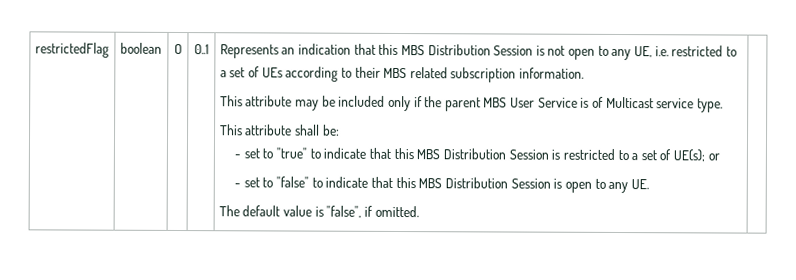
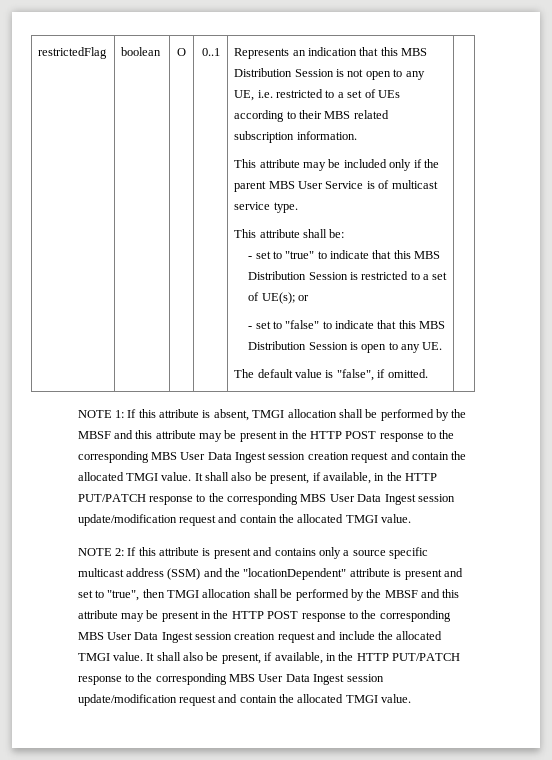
[605,96,654,109] Multicast -> [391,180,438,189] multicast
(419, 211) none -> [77,409,467,421] [77,430,455,442] [77,451,467,463] [77,472,438,484] [77,493,455,505] [77,514,412,526] [77,547,429,559] [77,568,463,580] [77,589,460,601] [77,610,451,622] [77,631,443,643] [77,652,461,664] [77,673,384,685] [77,694,412,706] // NOTE 1: If this attribute is absent, TMGI allocation shall be performed by the MBSF and this attribute may be present in the HTTP POST response to the corresponding MBS User Data Ingest session creation request and contain the allocated TMGI value. It shall also be present, if available, in the HTTP PUT/PATCH response to the corresponding MBS User Data Ingest session update/modification request and contain the allocated TMGI value. // NOTE 2: If this attribute is present and contains only a source specific multicast address (SSM) and the "locationDependent" attribute is present and set to "true", then TMGI allocation shall be performed by the MBSF and this attribute may be present in the HTTP POST response to the corresponding MBS User Data Ingest session creation request and include the allocated TMGI value. It shall also be present, if available, in the HTTP PUT/PATCH response to the corresponding MBS User Data Ingest session update/modification request and contain the allocated TMGI value.

